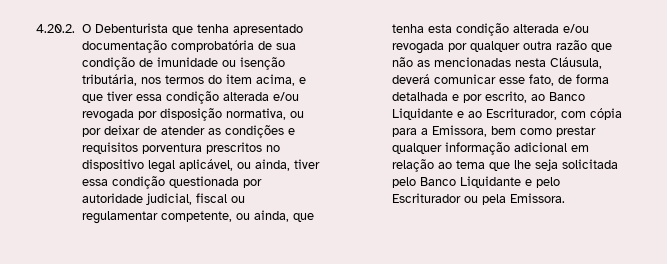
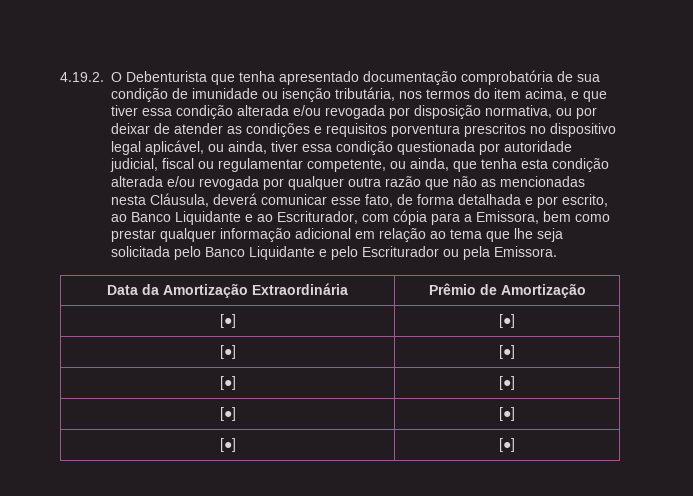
[36,24,75,33] 4.20.2. -> [60,72,104,82] 4.19.2.
(565, 198) none -> [107,283,348,298] [428,283,586,298] [219,314,236,328] [499,314,515,328] [219,345,236,359] [499,345,515,359] [219,376,236,390] [499,376,515,390] [219,407,236,421] [499,407,515,421] [219,438,236,452] [499,438,515,452] // Data da Amortização Extraordinária | Prêmio de Amortização // [●] | [●] // [●] | [●] // [●] | [●] // [●] | [●] // [●] | [●]

